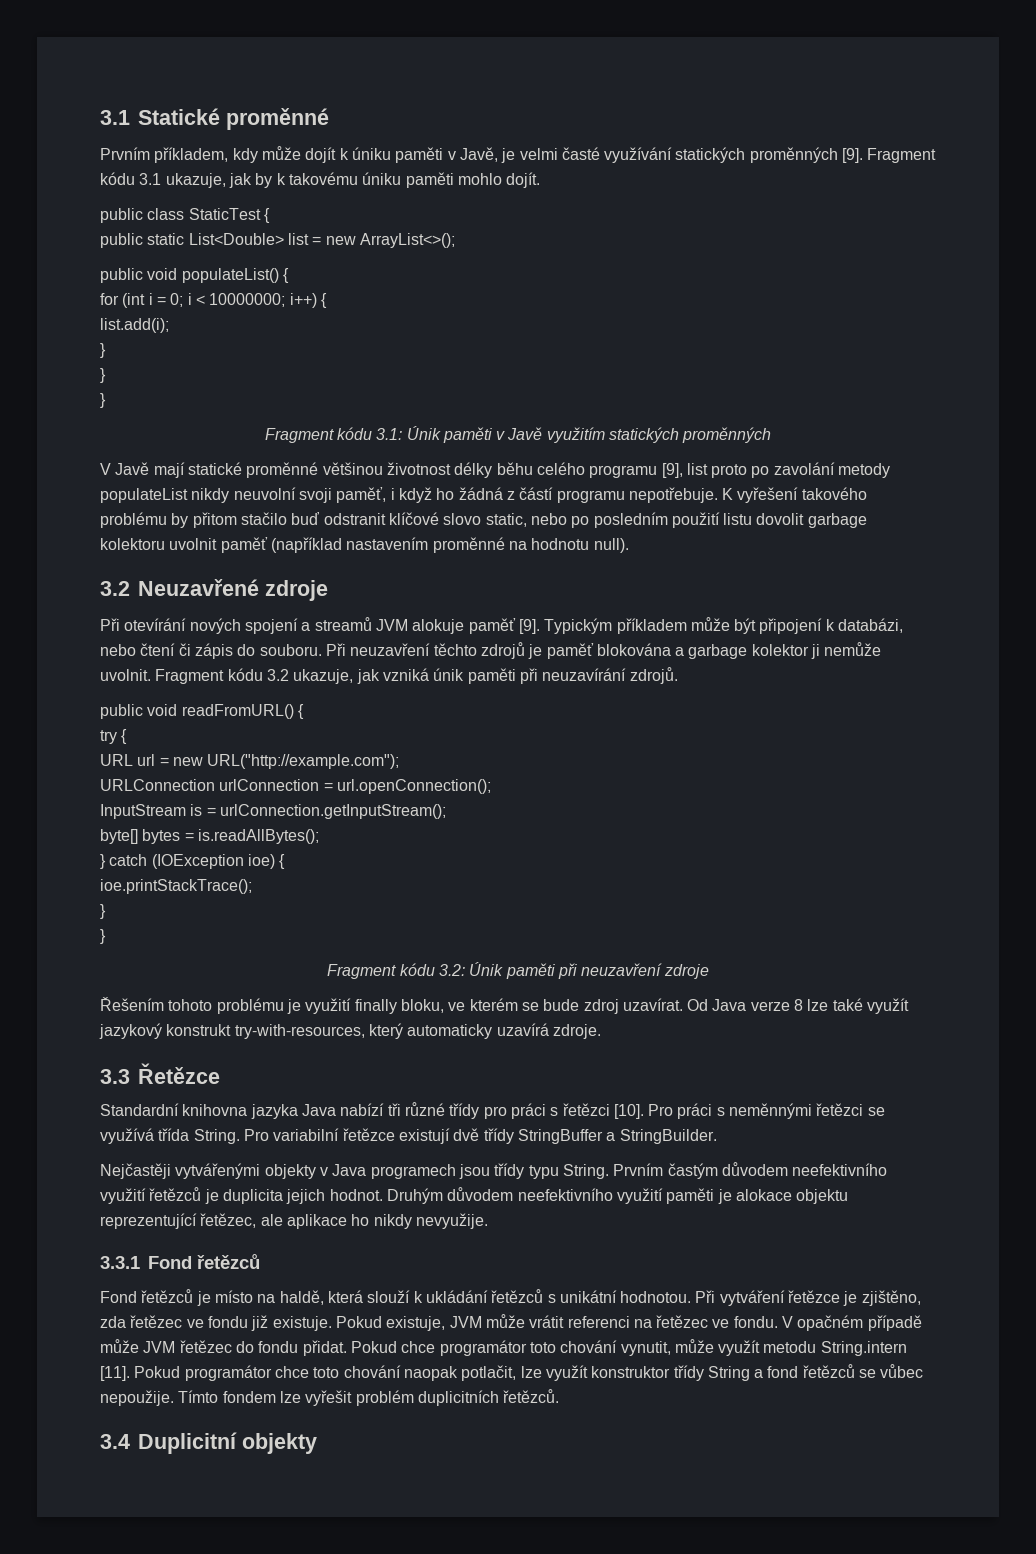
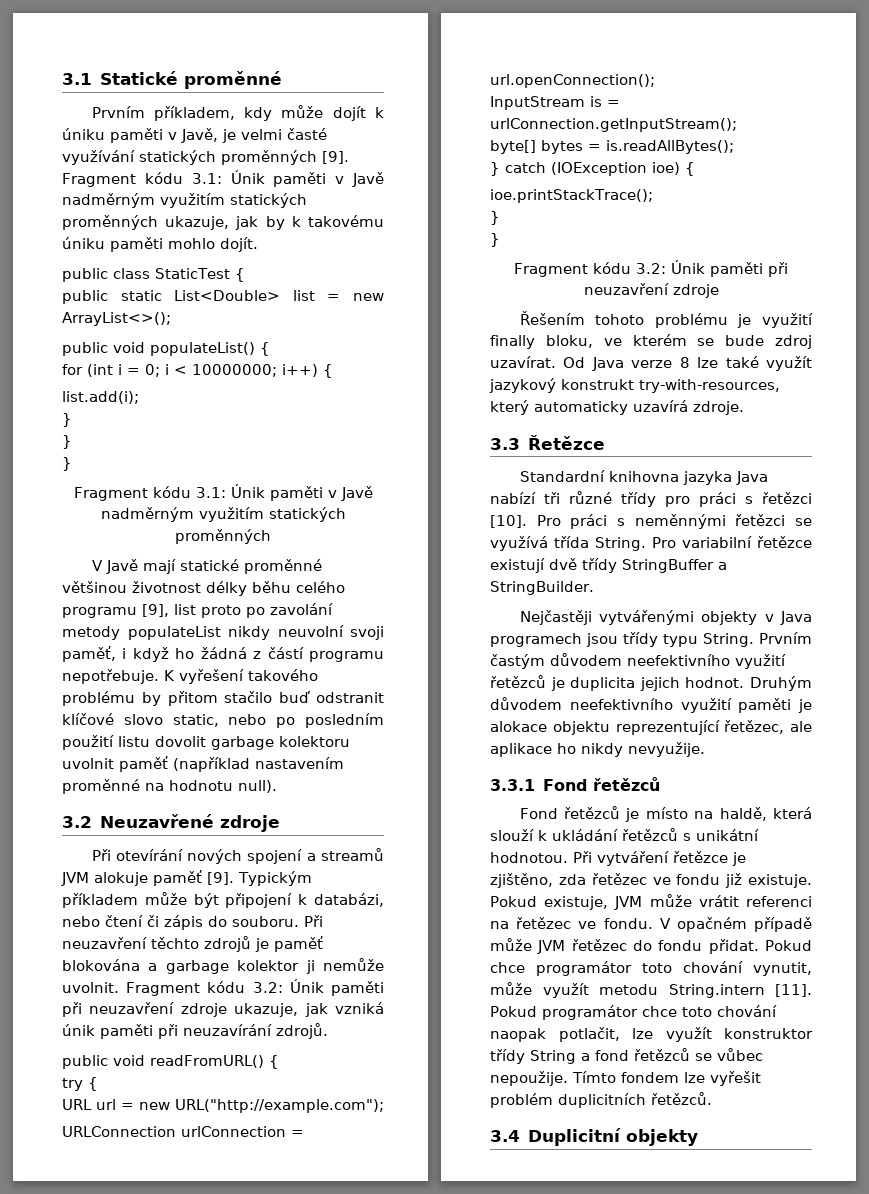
[139,173,162,185] 3.1 -> [191,170,384,187] [62,193,307,208] [62,215,158,230] 3.1: Únik paměti v Javě nadměrným využitím statických proměnných
(543, 433) none -> [100,507,194,522] nadměrným
[266,669,289,681] 3.2 -> [252,979,384,996] [62,1002,227,1017] 3.2: Únik paměti při neuzavření zdroje

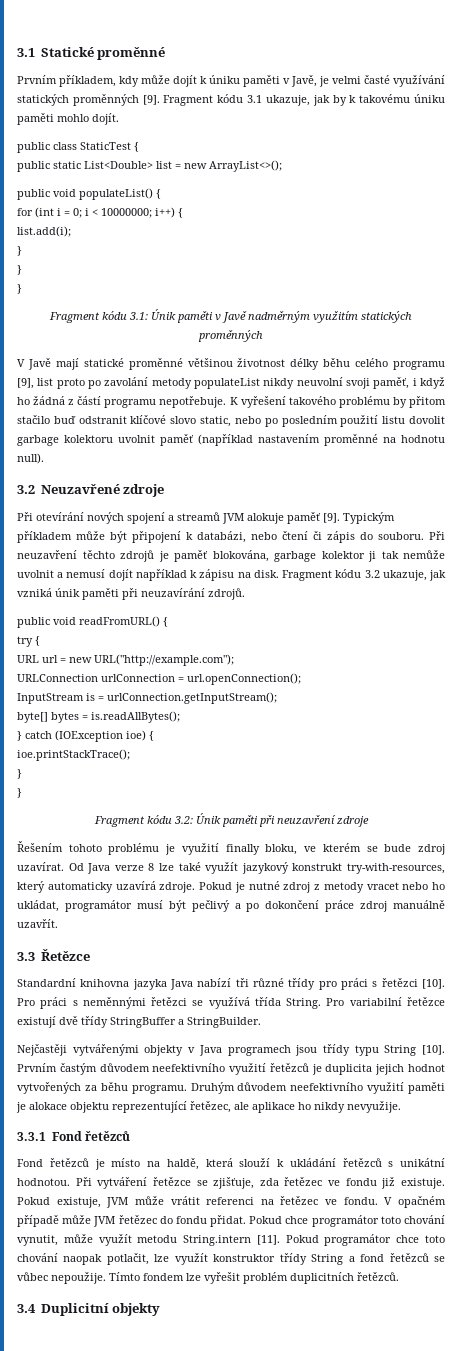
[191,170,384,187] [62,193,307,208] [62,215,158,230] 3.1: Únik paměti v Javě nadměrným využitím statických proměnných -> [247,95,263,103] 3.1
[62,959,158,971] blokována a -> [212,550,269,562] blokována,
[323,958,384,971] [62,979,384,996] [62,1002,227,1017] nemůže uvolnit. Fragment kódu 3.2: Únik paměti při neuzavření zdroje -> [381,550,445,559] [17,569,380,581] tak nemůže uvolnit a nemusí dojít například k zápisu na disk. Fragment kódu 3.2
(744, 408) none -> [199,881,445,893] [17,900,445,912] [17,919,58,928] Pokud je nutné zdroj z metody vracet nebo ho ukládat, programátor musí být pečlivý a po dokončení práce zdroj manuálně uzavřít.
[703,633,754,647] String. -> [384,1045,445,1056] String [10].
[685,677,745,688] hodnot. -> [407,1064,445,1072] [17,1082,187,1094] hodnot vytvořených za běhu programu.
[732,852,746,866] [490,873,553,888] je zjištěno, -> [196,1177,255,1189] se zjišťuje,

